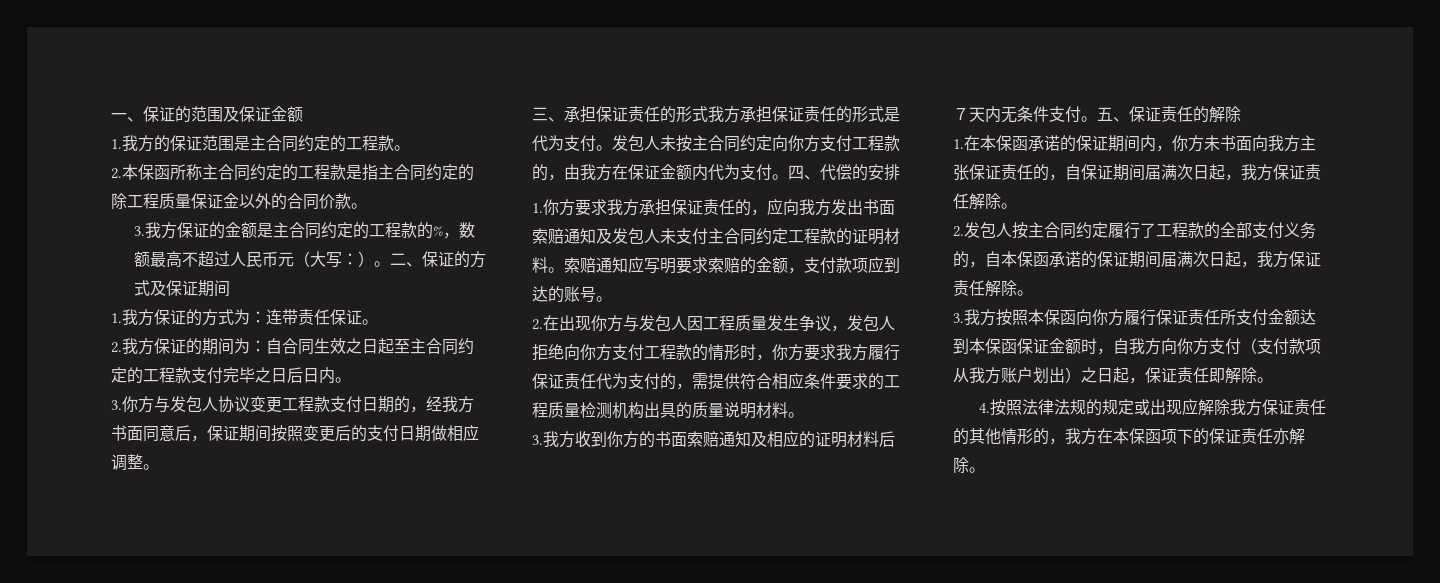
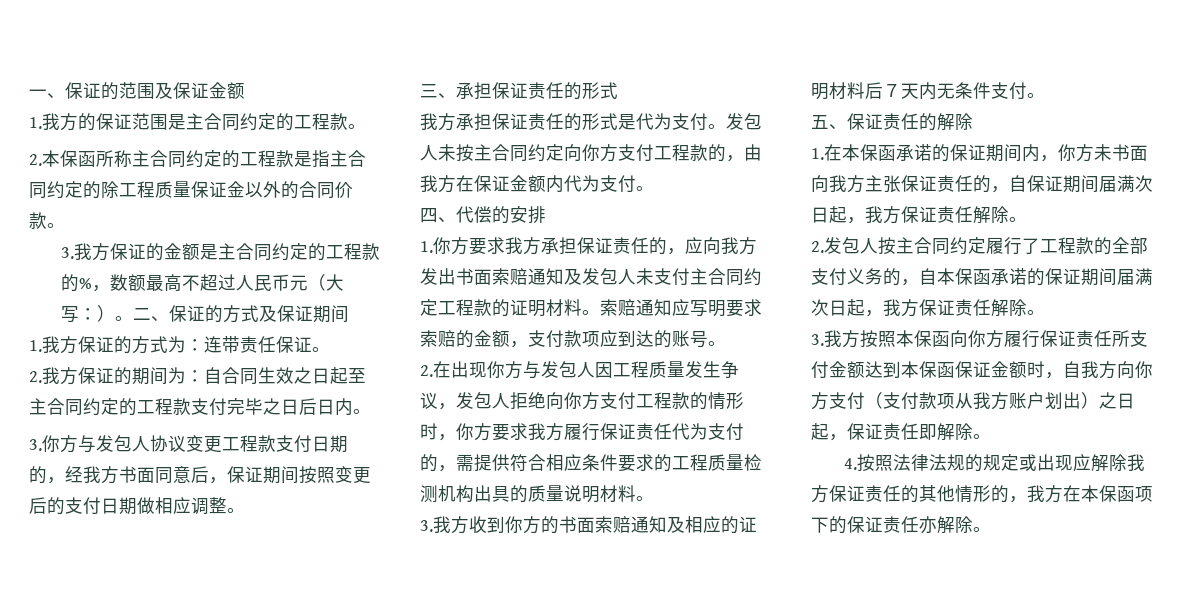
(708, 114) none -> (618, 90) //
(788, 177) none -> (654, 188) //
(1097, 119) none -> (1045, 95) //

